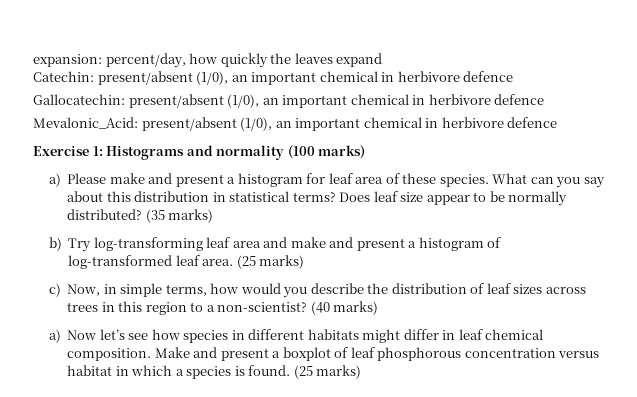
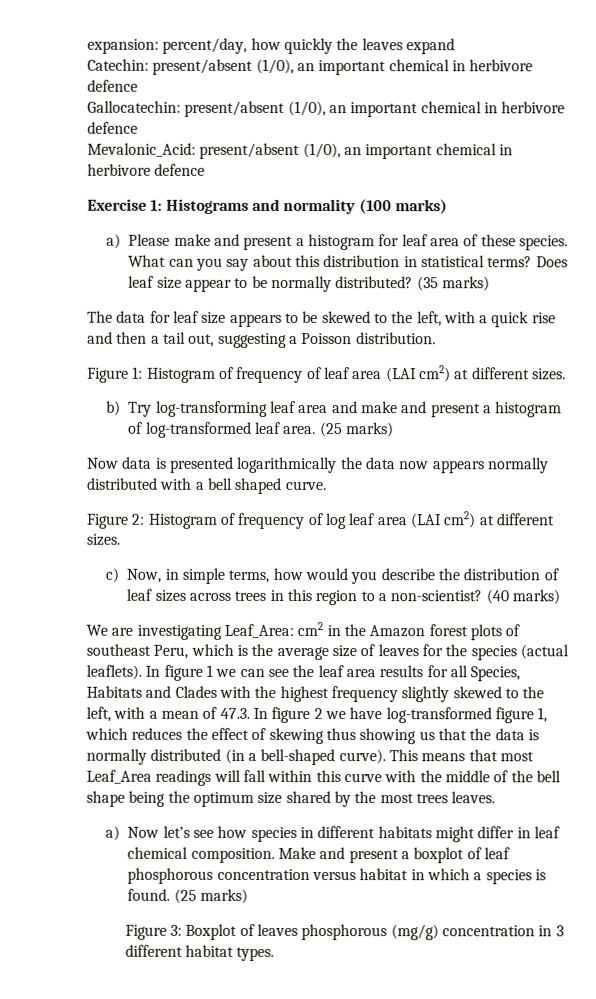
(214, 216) none -> [87,310,556,328] [87,331,436,348] [87,365,566,384] // The data for leaf size appears to be skewed to the left, with a quick rise and then a tail out, suggesting a Poisson distribution. // Figure 1: Histogram of frequency of leaf area (LAI cm2) at different sizes.
(305, 262) none -> [87,456,549,474] [87,477,327,494] [86,511,554,530] [86,533,120,546] // Now data is presented logarithmically the data now appears normally distributed with a bell shaped curve. // Figure 2: Histogram of frequency of log leaf area (LAI cm2) at different sizes.
(379, 308) none -> [86,621,521,641] [86,643,569,661] [86,664,521,682] [86,685,545,703] [86,706,548,724] [85,727,539,745] [86,748,534,766] [86,769,561,786] [86,790,496,808] // We are investigating Leaf_Area: cm2 in the Amazon forest plots of southeast Peru, which is the average size of leaves for the species (actual leaflets). In figure 1 we can see the leaf area results for all Species, Habitats and Clades with the highest frequency slightly skewed to the left, with a mean of 47.3. In figure 2 we have log-transformed figure 1, which reduces the effect of skewing thus showing us that the data is normally distributed (in a bell-shaped curve). This means that most Leaf_Area readings will fall within this curve with the middle of the bell shape being the optimum size shared by the most trees leaves.
(362, 372) none -> [124,923,564,941] [124,944,275,961] // Figure 3: Boxplot of leaves phosphorous (mg/g) concentration in 3 different habitat types.

